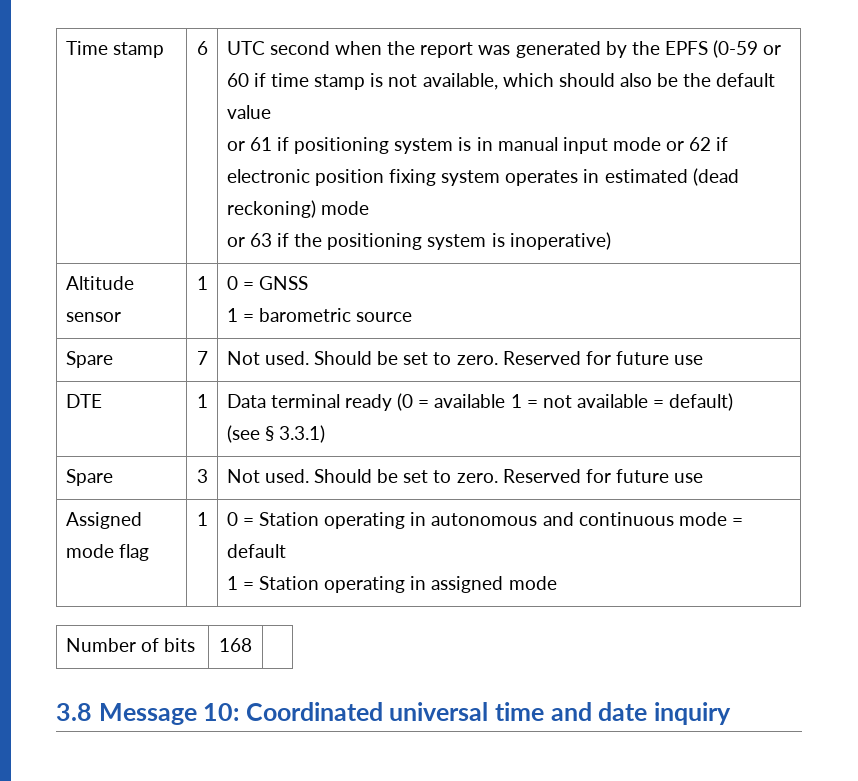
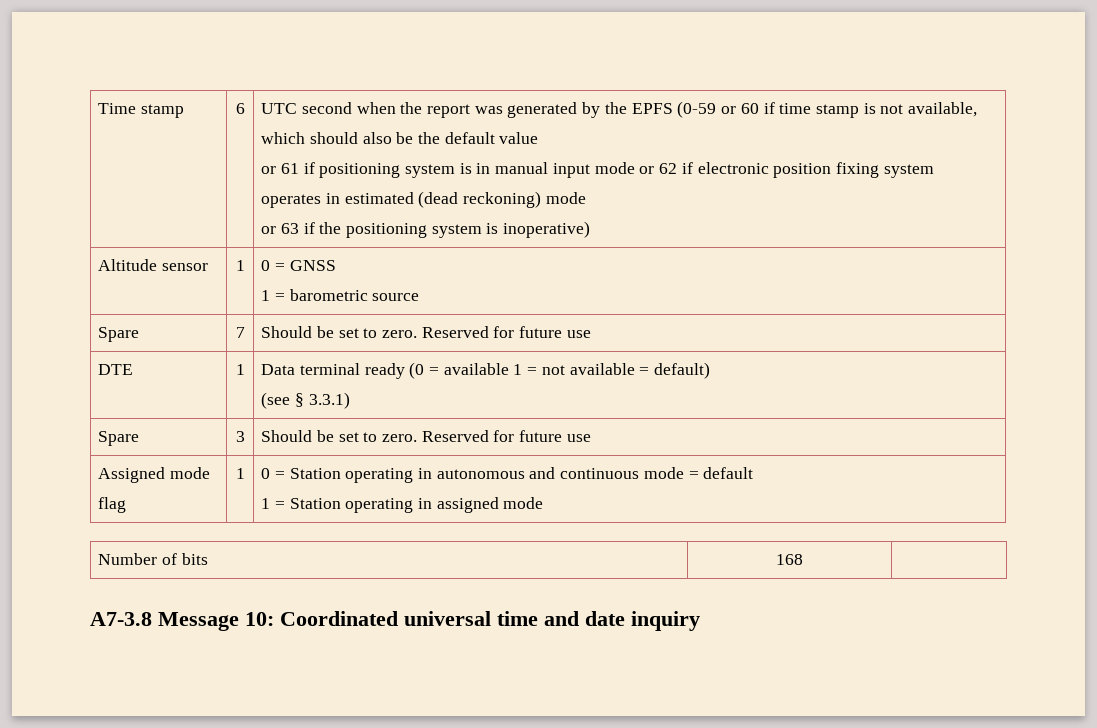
[226,351,309,365] Not used. -> (245, 332) none
[226,469,309,483] Not used. -> (245, 436) none
[56,703,92,721] 3.8 -> [90,612,152,626] A7-3.8

